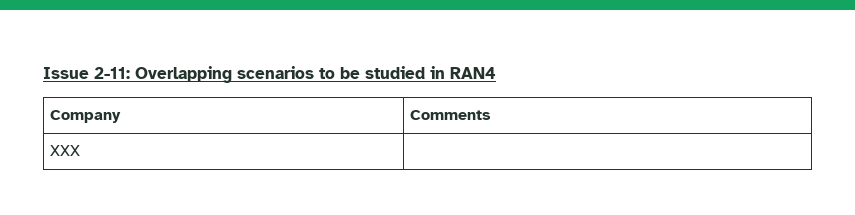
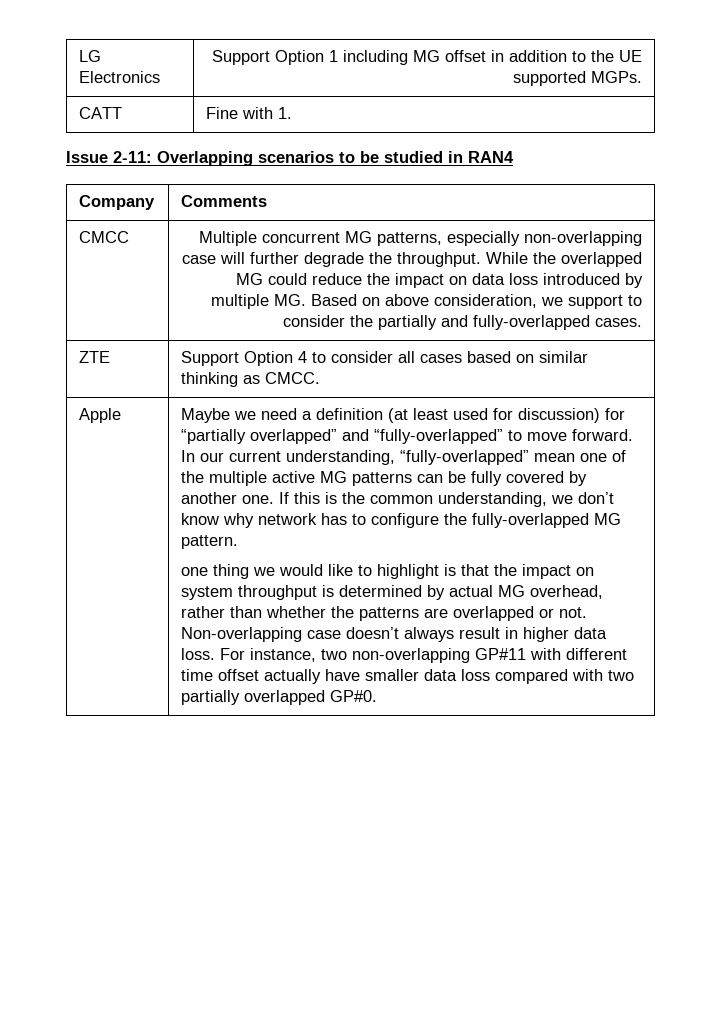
(43, 73) none -> [79,50,102,62] [79,71,161,83] [211,50,642,65] [512,71,642,86] [79,107,123,119] [206,107,293,119] LG Electronics | Support Option 1 including MG offset in addition to the UE supported MGPs. // CATT | Fine with 1. //
[50,145,81,156] XXX | -> [79,231,130,243] [198,231,642,246] [181,252,642,267] [235,273,643,288] [210,294,642,309] [282,315,642,330] [79,351,111,363] [181,351,589,366] [181,372,321,387] [79,408,122,423] [181,408,626,423] [181,429,634,444] [181,450,627,465] [181,471,588,486] [181,492,615,507] [181,513,622,528] [181,535,239,549] [181,564,595,579] [181,585,604,600] [181,606,588,621] [181,627,608,642] [181,648,628,663] [181,669,635,684] [181,690,378,705] CMCC | Multiple concurrent MG patterns, especially non-overlapping case will further degrade the throughput. While the overlapped MG could reduce the impact on data loss introduced by multiple MG. Based on above consideration, we support to consider the partially and fully-overlapped cases. // ZTE | Support Option 4 to consider all cases based on similar thinking as CMCC. // Apple | Maybe we need a definition (at least used for discussion) for “partially overlapped” and “fully-overlapped” to move forward. In our current understanding, “fully-overlapped” mean one of the multiple active MG patterns can be fully covered by another one. If this is the common understanding, we don’t know why network has to configure the fully-overlapped MG pattern. // one thing we would like to highlight is that the impact on system throughput is determined by actual MG overhead, rather than whether the patterns are overlapped or not. Non-overlapping case doesn’t always result in higher data loss. For instance, two non-overlapping GP#11 with different time offset actually have smaller data loss compared with two partially overlapped GP#0.

